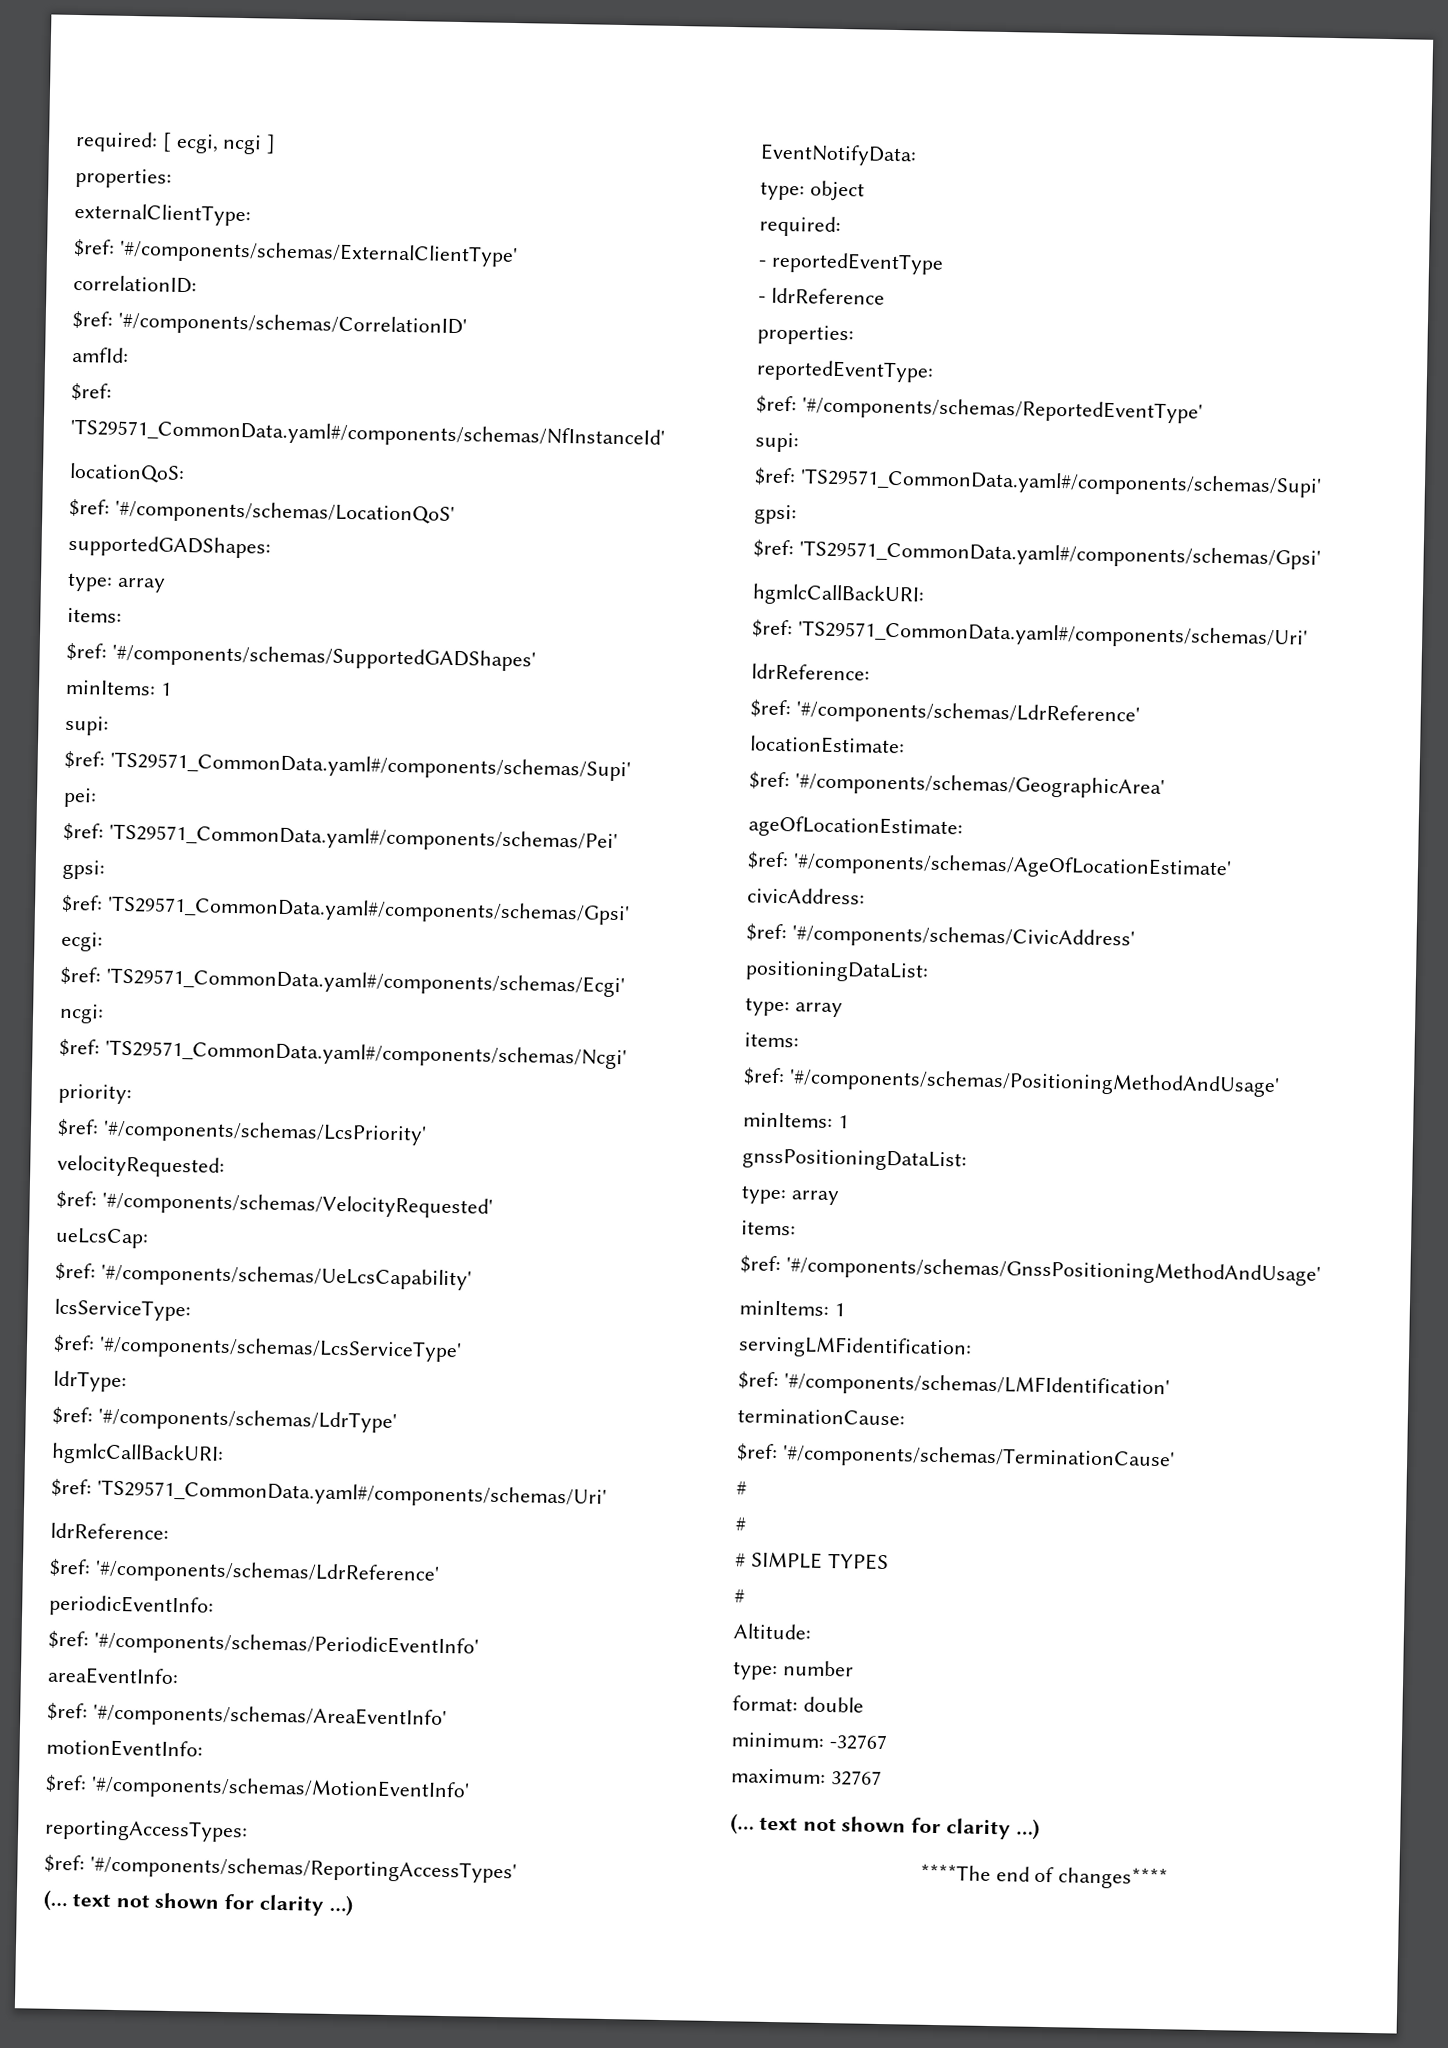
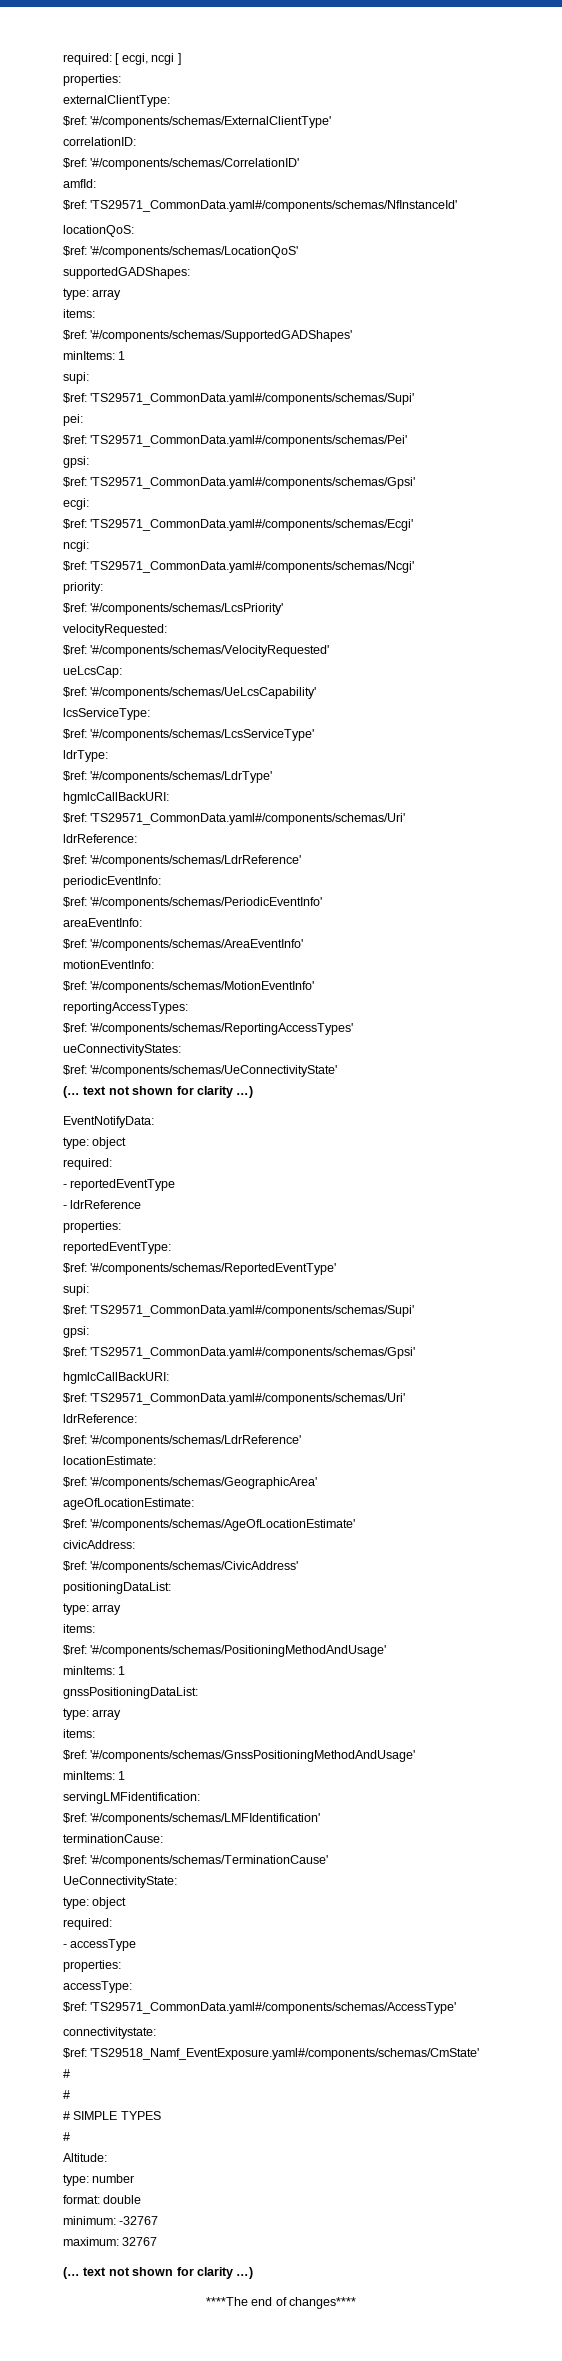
(517, 1869) none -> [63,1044,181,1056] [63,1065,338,1077] // ueConnectivityStates: // $ref: '#/components/schemas/UeConnectivityState'
(1175, 1458) none -> [63,1876,177,1888] [63,1897,127,1909] [63,1918,112,1930] [63,1939,137,1951] [63,1960,121,1972] [63,1981,132,1993] [63,2002,457,2014] [63,2027,156,2039] [63,2048,480,2060] // UeConnectivityState: // type: object // required: // - accessType // properties: // accessType: // $ref: 'TS29571_CommonData.yaml#/components/schemas/AccessType' // connectivitystate: // $ref: 'TS29518_Namf_EventExposure.yaml#/components/schemas/CmState'

